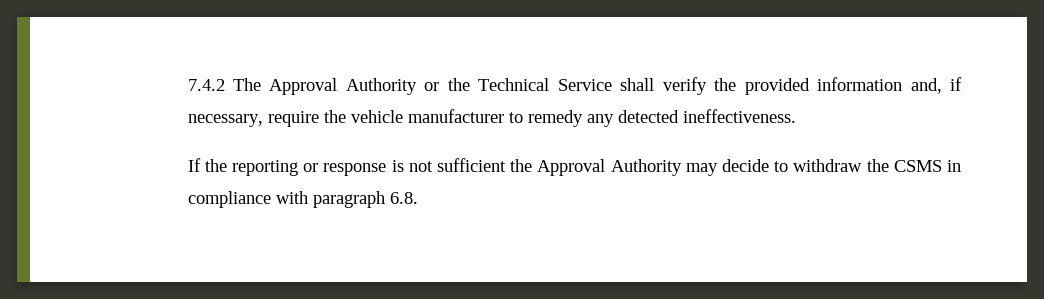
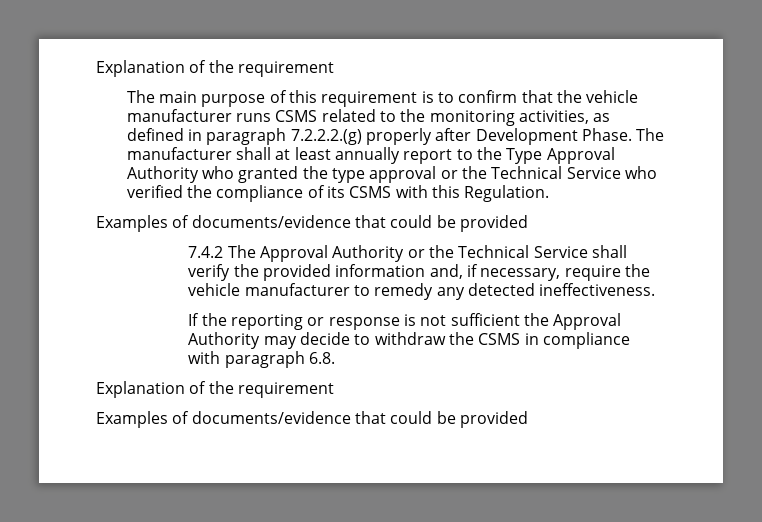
(187, 85) none -> [96,60,334,77] [126,90,639,107] [126,109,611,126] [126,128,665,145] [126,147,615,164] [126,166,657,183] [126,185,550,202] [96,215,528,232] Explanation of the requirement // The main purpose of this requirement is to confirm that the vehicle manufacturer runs CSMS related to the monitoring activities, as defined in paragraph 7.2.2.2.(g) properly after Development Phase. The manufacturer shall at least annually report to the Type Approval Authority who granted the type approval or the Technical Service who verified the compliance of its CSMS with this Regulation. // Examples of documents/evidence that could be provided //
(418, 198) none -> [96,381,334,398] [96,411,528,428] // Explanation of the requirement // Examples of documents/evidence that could be provided

